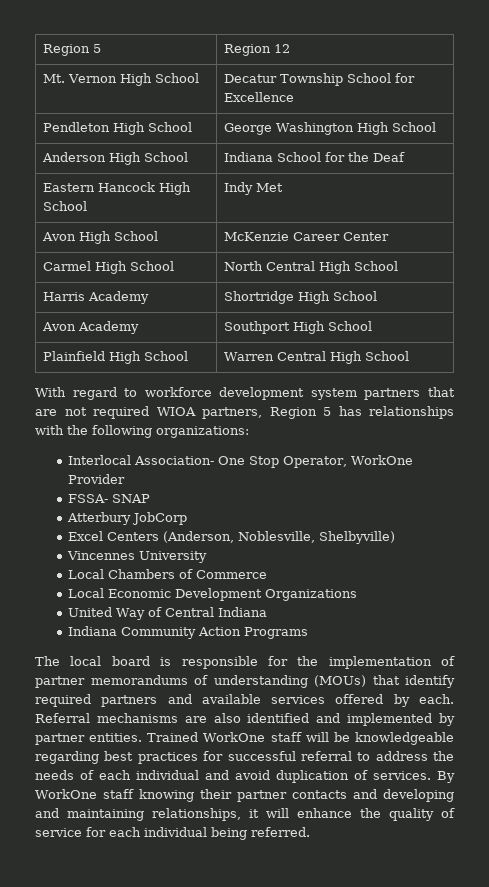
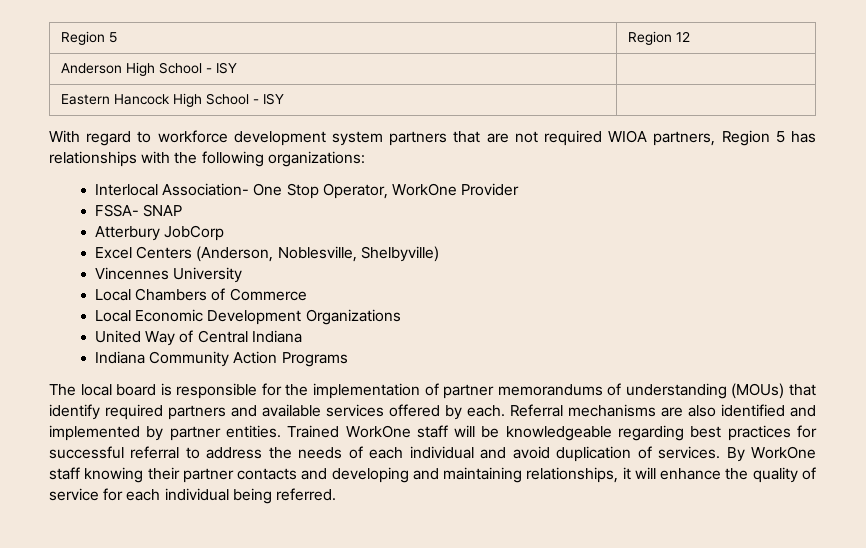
[42,73,199,86] [223,73,415,86] [223,92,294,102] [42,122,192,135] [223,122,436,135] [41,152,188,165] [223,152,405,162] [42,182,191,195] [42,201,87,211] [223,182,283,195] [41,231,158,244] [223,232,389,241] [42,261,174,274] [223,261,398,274] [42,291,149,304] [223,291,377,304] [41,321,139,334] [223,321,372,334] [42,351,188,364] [223,351,409,364] Mt. Vernon High School | Decatur Township School for Excellence // Pendleton High School | George Washington High School // Anderson High School | Indiana School for the Deaf // Eastern Hancock High School | Indy Met // Avon High School | McKenzie Career Center // Carmel High School | North Central High School // Harris Academy | Shortridge High School // Avon Academy | Southport High School // Plainfield High School | Warren Central High School -> [61,62,238,76] [61,93,285,107] Anderson High School - ISY | // Eastern Hancock High School - ISY |

